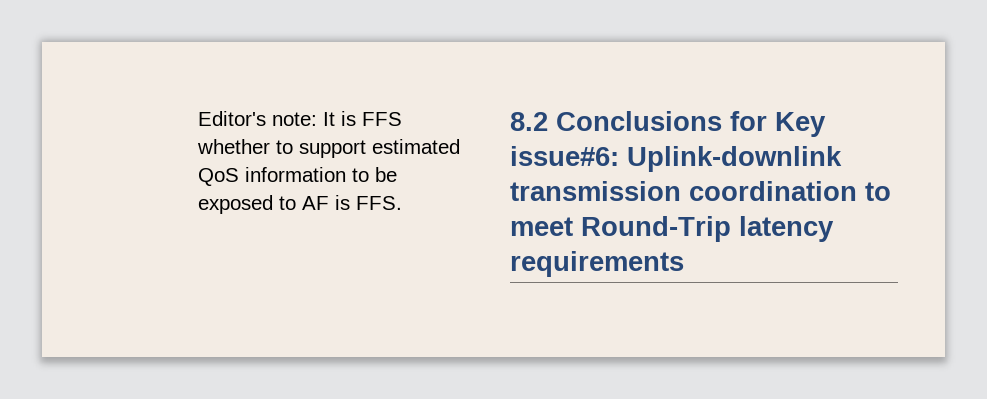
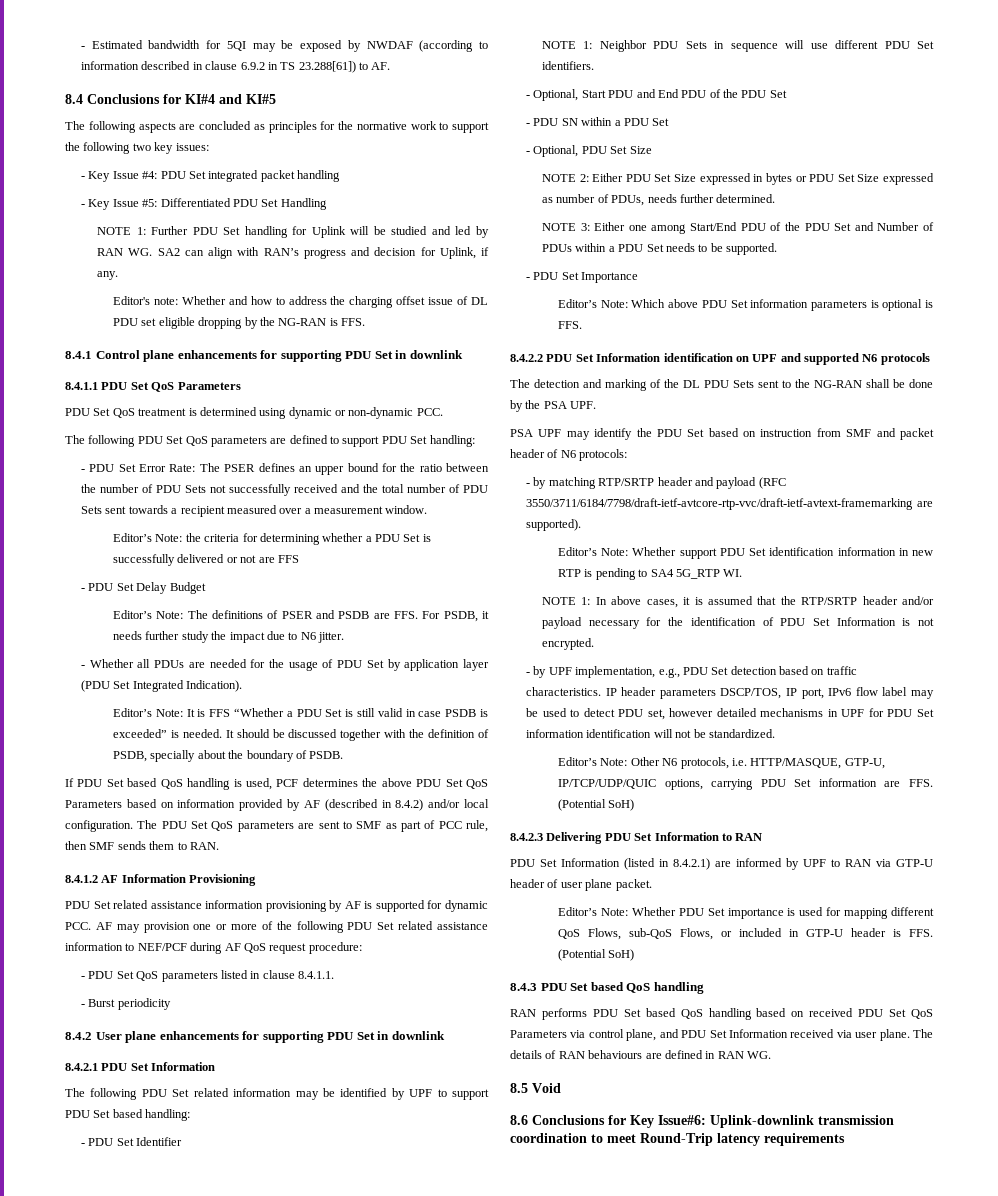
[197,111,402,126] [196,139,460,158] [197,167,397,186] [197,195,402,214] [510,112,548,131] Editor's note: It is FFS whether to support estimated QoS information to be exposed to AF is FFS. // 8.2 -> [81,40,488,52] [81,61,391,73] [65,94,276,104] [65,121,489,133] [65,142,209,154] [81,170,341,182] [81,198,327,210] [97,226,490,238] [97,247,490,259] [97,271,119,280] [113,296,489,308] [113,317,366,329] [65,350,463,362] [65,382,241,392] [65,407,443,419] [65,435,475,447] [81,463,490,475] [81,484,489,496] [81,505,428,517] [113,533,431,545] [113,554,299,566] [81,582,206,594] [113,610,490,622] [113,631,345,643] [81,659,490,671] [81,680,243,692] [113,708,489,717] [113,729,489,741] [113,750,344,762] [65,778,489,790] [65,799,489,811] [65,820,488,832] [65,841,219,850] [65,874,257,886] [65,900,489,912] [65,921,489,933] [65,942,362,954] [81,970,335,982] [81,998,171,1010] [65,1031,445,1043] [65,1062,216,1071] [65,1088,490,1100] [65,1109,191,1121] [81,1137,183,1146] [542,40,935,52] [542,61,595,70] [526,89,787,101] [526,117,670,126] [526,145,652,157] [542,173,934,185] [542,194,776,206] [542,222,935,234] [542,243,778,255] [526,272,639,283] [558,299,933,311] [558,321,583,329] [510,353,930,365] [510,379,933,391] [510,400,597,412] [510,428,934,440] [510,449,628,461] [526,477,786,489] [526,498,933,510] [526,519,582,531] [558,547,933,559] [558,568,743,580] [542,596,935,608] [542,617,934,629] [542,638,595,650] [526,666,857,678] [526,687,934,699] [526,708,934,720] [526,729,775,738] [558,757,885,769] [558,778,933,790] [558,799,635,811] [510,832,763,844] [510,858,933,870] [510,879,652,891] [558,907,934,919] [558,928,933,940] [558,949,635,961] [510,982,704,994] [510,1008,933,1020] [510,1029,933,1041] [510,1050,771,1059] [510,1083,561,1093] [510,1115,528,1125] - Estimated bandwidth for 5QI may be exposed by NWDAF (according to information described in clause 6.9.2 in TS 23.288[61]) to AF. // 8.4 Conclusions for KI#4 and KI#5 // The following aspects are concluded as principles for the normative work to support the following two key issues: // - Key Issue #4: PDU Set integrated packet handling // - Key Issue #5: Differentiated PDU Set Handling // NOTE 1: Further PDU Set handling for Uplink will be studied and led by RAN WG. SA2 can align with RAN’s progress and decision for Uplink, if any. // Editor's note: Whether and how to address the charging offset issue of DL PDU set eligible dropping by the NG-RAN is FFS. // 8.4.1 Control plane enhancements for supporting PDU Set in downlink // 8.4.1.1 PDU Set QoS Parameters // PDU Set QoS treatment is determined using dynamic or non-dynamic PCC. // The following PDU Set QoS parameters are defined to support PDU Set handling: // - PDU Set Error Rate: The PSER defines an upper bound for the ratio between the number of PDU Sets not successfully received and the total number of PDU Sets sent towards a recipient measured over a measurement window. // Editor’s Note: the criteria for determining whether a PDU Set is successfully delivered or not are FFS // - PDU Set Delay Budget // Editor’s Note: The definitions of PSER and PSDB are FFS. For PSDB, it needs further study the impact due to N6 jitter. // - Whether all PDUs are needed for the usage of PDU Set by application layer (PDU Set Integrated Indication). // Editor’s Note: It is FFS “Whether a PDU Set is still valid in case PSDB is exceeded” is needed. It should be discussed together with the definition of PSDB, specially about the boundary of PSDB. // If PDU Set based QoS handling is used, PCF determines the above PDU Set QoS Parameters based on information provided by AF (described in 8.4.2) and/or local configuration. The PDU Set QoS parameters are sent to SMF as part of PCC rule, then SMF sends them to RAN. // 8.4.1.2 AF Information Provisioning // PDU Set related assistance information provisioning by AF is supported for dynamic PCC. AF may provision one or more of the following PDU Set related assistance information to NEF/PCF during AF QoS request procedure: // - PDU Set QoS parameters listed in clause 8.4.1.1. // - Burst periodicity // 8.4.2 User plane enhancements for supporting PDU Set in downlink // 8.4.2.1 PDU Set Information // The following PDU Set related information may be identified by UPF to support PDU Set based handling: // - PDU Set Identifier // NOTE 1: Neighbor PDU Sets in sequence will use different PDU Set identifiers. // - Optional, Start PDU and End PDU of the PDU Set // - PDU SN within a PDU Set // - Optional, PDU Set Size // NOTE 2: Either PDU Set Size expressed in bytes or PDU Set Size expressed as number of PDUs, needs further determined. // NOTE 3: Either one among Start/End PDU of the PDU Set and Number of PDUs within a PDU Set needs to be supported. // - PDU Set Importance // Editor’s Note: Which above PDU Set information parameters is optional is FFS. // 8.4.2.2 PDU Set Information identification on UPF and supported N6 protocols // The detection and marking of the DL PDU Sets sent to the NG-RAN shall be done by the PSA UPF. // PSA UPF may identify the PDU Set based on instruction from SMF and packet header of N6 protocols: // - by matching RTP/SRTP header and payload (RFC 3550/3711/6184/7798/draft-ietf-avtcore-rtp-vvc/draft-ietf-avtext-framemarking are supported). // Editor’s Note: Whether support PDU Set identification information in new RTP is pending to SA4 5G_RTP WI. // NOTE 1: In above cases, it is assumed that the RTP/SRTP header and/or payload necessary for the identification of PDU Set Information is not encrypted. // - by UPF implementation, e.g., PDU Set detection based on traffic characteristics. IP header parameters DSCP/TOS, IP port, IPv6 flow label may be used to detect PDU set, however detailed mechanisms in UPF for PDU Set information identification will not be standardized. // Editor’s Note: Other N6 protocols, i.e. HTTP/MASQUE, GTP-U, IP/TCP/UDP/QUIC options, carrying PDU Set information are FFS. (Potential SoH) // 8.4.2.3 Delivering PDU Set Information to RAN // PDU Set Information (listed in 8.4.2.1) are informed by UPF to RAN via GTP-U header of user plane packet. // Editor’s Note: Whether PDU Set importance is used for mapping different QoS Flows, sub-QoS Flows, or included in GTP-U header is FFS. (Potential SoH) // 8.4.3 PDU Set based QoS handling // RAN performs PDU Set based QoS handling based on received PDU Set QoS Parameters via control plane, and PDU Set Information received via user plane. The details of RAN behaviours are defined in RAN WG. // 8.5 Void // 8.6
[510,146,619,166] issue#6: -> [658,1115,706,1125] Issue#6:

